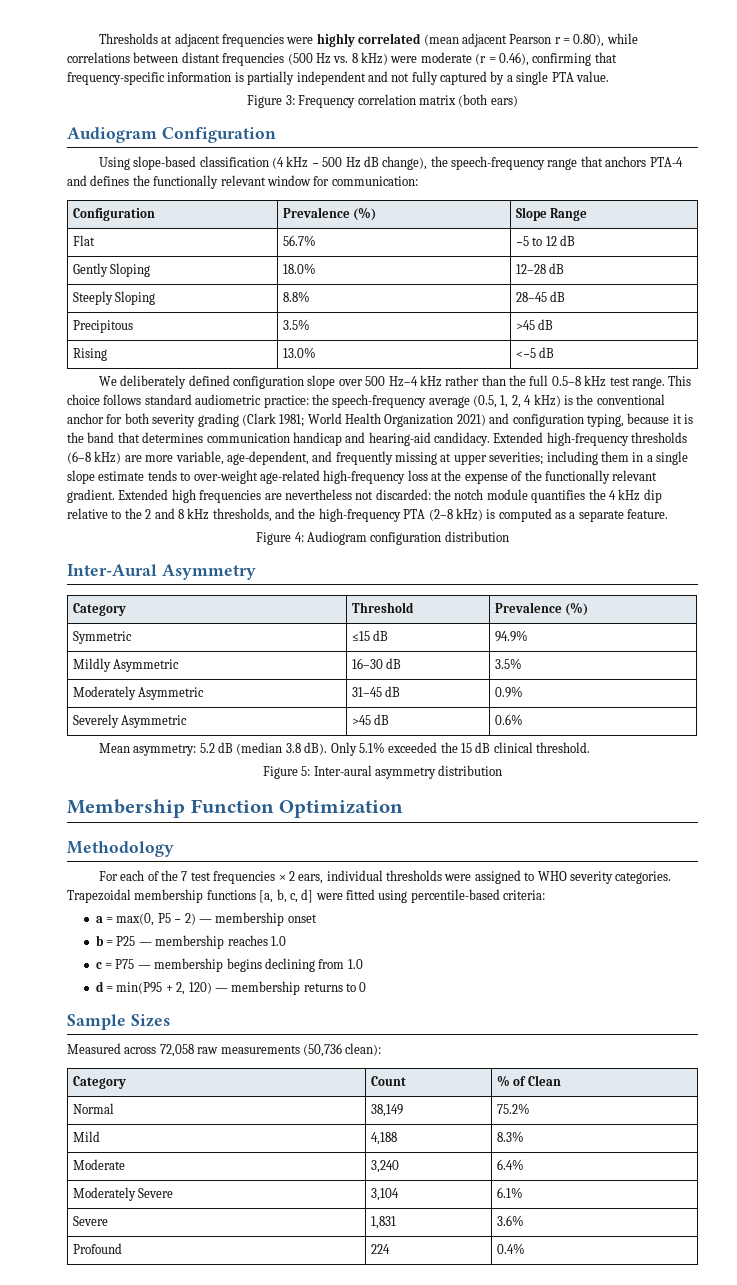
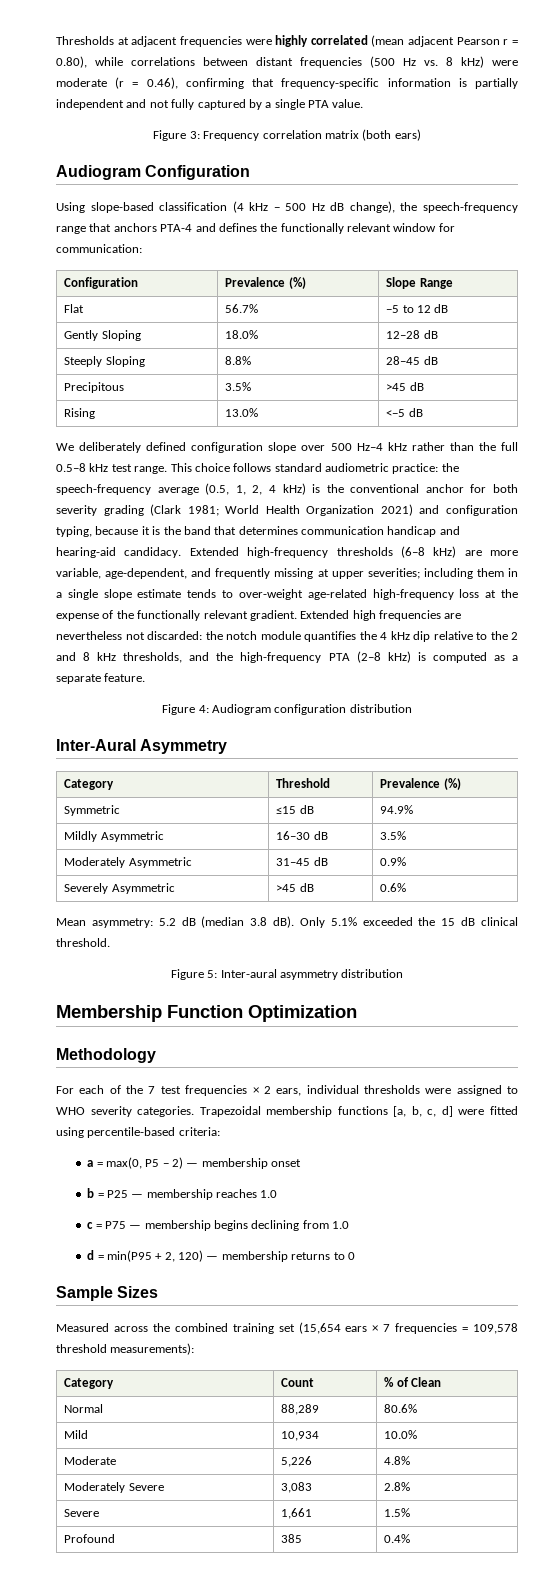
[159,1043,382,1057] 72,058 raw measurements (50,736 clean): -> [152,1322,519,1334] [56,1343,195,1355] the combined training set (15,654 ears × 7 frequencies = 109,578 threshold measurements):
[371,1104,404,1117] [497,1103,531,1114] 38,149 | 75.2% -> [281,1404,320,1415] [384,1404,418,1413] 88,289 | 80.6%
[371,1132,398,1145] [497,1131,525,1142] 4,188 | 8.3% -> [281,1431,320,1441] [384,1430,418,1439] 10,934 | 10.0%
[371,1160,400,1173] [497,1159,525,1170] 3,240 | 6.4% -> [281,1456,313,1467] [384,1456,411,1465] 5,226 | 4.8%
[371,1188,400,1201] [497,1187,524,1198] [73,1216,109,1226] [371,1216,397,1229] [497,1215,525,1226] 3,104 | 6.1% // Severe | 1,831 | 3.6% -> [281,1482,313,1493] [384,1482,411,1491] [64,1509,100,1517] [281,1508,313,1519] [384,1508,411,1517] 3,083 | 2.8% // Severe | 1,661 | 1.5%
[371,1244,391,1254] 224 -> [281,1534,303,1543] 385

